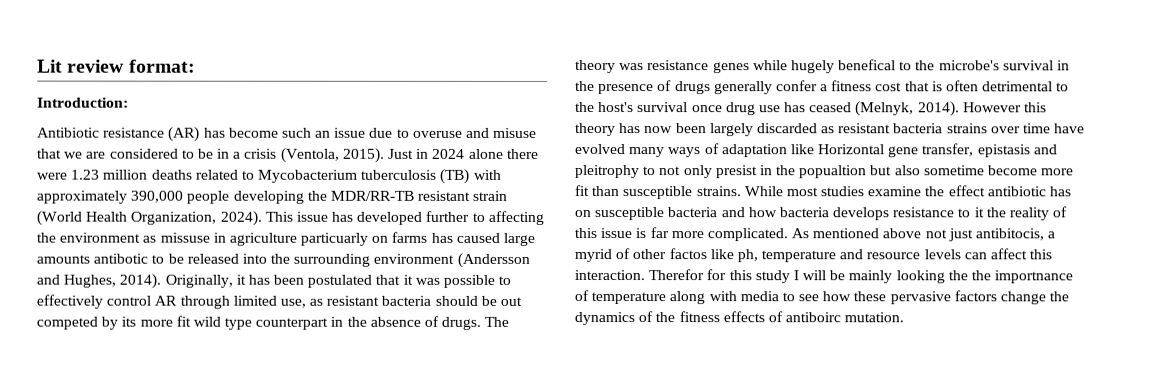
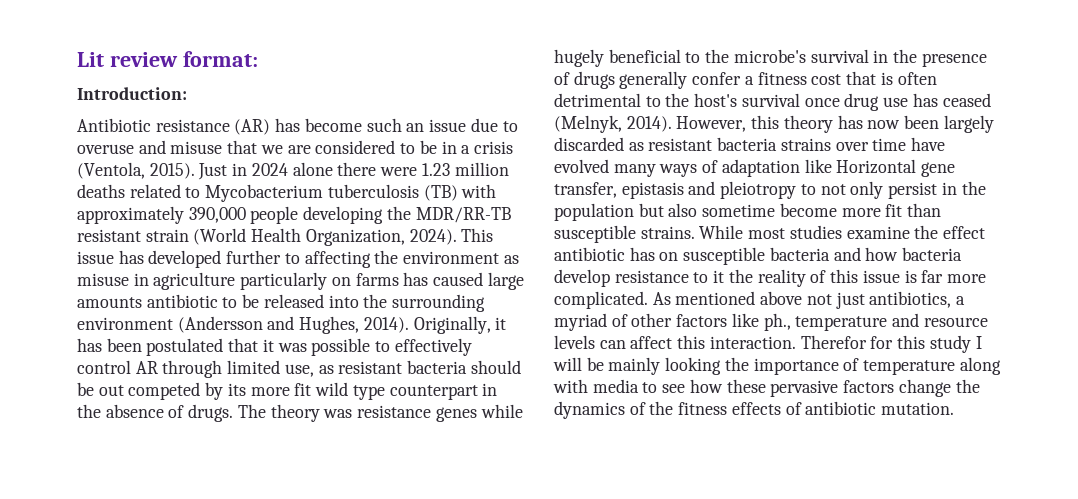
[159,232,210,243] missuse -> [77,273,129,286] misuse
[300,232,369,246] particuarly -> [240,272,328,290] particularly
[93,253,149,264] antibotic -> [146,294,218,308] antibiotic
[838,59,897,71] benefical -> [608,49,681,63] beneficial
[962,102,1022,113] However -> [676,116,747,132] However,
[575,165,640,179] pleitrophy -> [720,181,797,199] pleiotropy
[715,165,868,179] presist in the popualtion -> [888,181,986,199] [554,203,634,221] persist in the population
[832,207,890,221] develops -> [554,269,610,287] develop
[975,228,1056,241] [574,248,758,263] antibitocis, a myrid of other factos like ph, -> [869,291,966,308] [554,313,791,331] antibiotics, a myriad of other factors like ph.,
[971,270,1074,284] the importnance -> [753,358,839,375] importance
[785,312,842,323] antiboirc -> [805,401,877,415] antibiotic

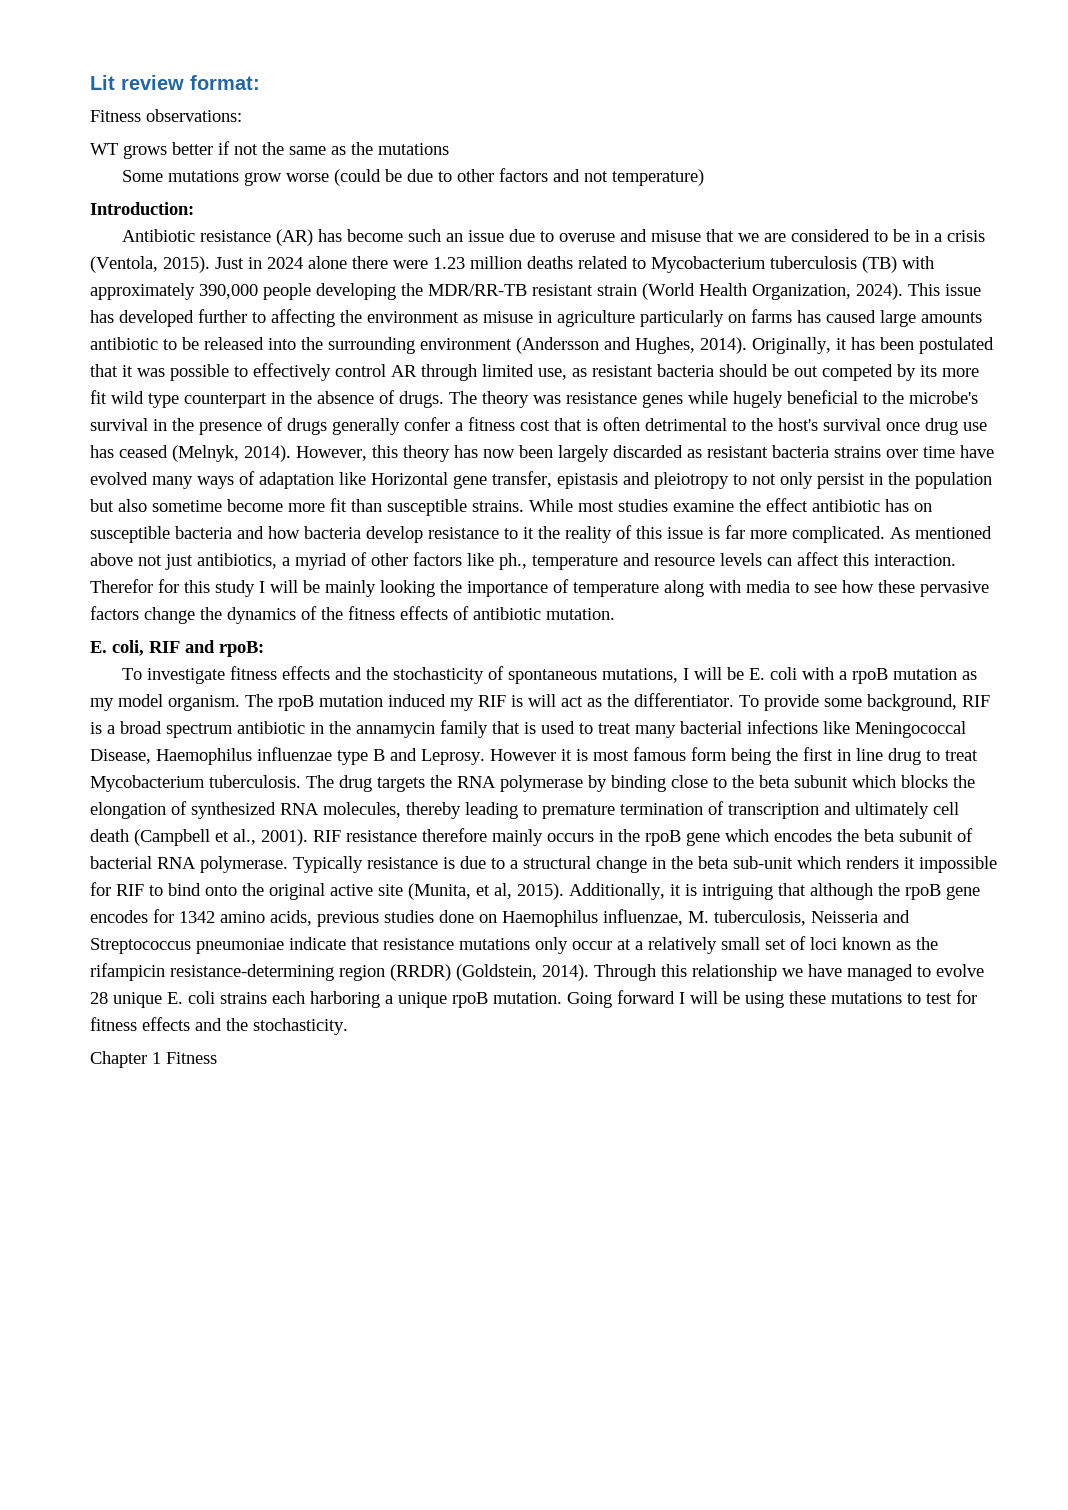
(258, 59) none -> [90,109,242,122] [90,141,449,159] [121,168,704,186] // Fitness observations: // WT grows better if not the same as the mutations // Some mutations grow worse (could be due to other factors and not temperature)
(955, 408) none -> [90,640,264,657] [121,666,977,684] [90,693,990,711] [90,720,966,738] [90,747,978,765] [90,775,975,792] [90,801,959,819] [90,828,973,846] [90,856,997,873] [90,882,980,900] [90,909,910,927] [90,936,938,954] [90,963,984,981] [90,990,977,1008] [90,1017,348,1035] [90,1051,217,1068] // E. coli, RIF and rpoB: // To investigate fitness effects and the stochasticity of spontaneous mutations, I will be E. coli with a rpoB mutation as my model organism. The rpoB mutation induced my RIF is will act as the differentiator. To provide some background, RIF is a broad spectrum antibiotic in the annamycin family that is used to treat many bacterial infections like Meningococcal Disease, Haemophilus influenzae type B and Leprosy. However it is most famous form being the first in line drug to treat Mycobacterium tuberculosis. The drug targets the RNA polymerase by binding close to the beta subunit which blocks the elongation of synthesized RNA molecules, thereby leading to premature termination of transcription and ultimately cell death (Campbell et al., 2001). RIF resistance therefore mainly occurs in the rpoB gene which encodes the beta subunit of bacterial RNA polymerase. Typically resistance is due to a structural change in the beta sub-unit which renders it impossible for RIF to bind onto the original active site (Munita, et al, 2015). Additionally, it is intriguing that although the rpoB gene encodes for 1342 amino acids, previous studies done on Haemophilus influenzae, M. tuberculosis, Neisseria and Streptococcus pneumoniae indicate that resistance mutations only occur at a relatively small set of loci known as the rifampicin resistance-determining region (RRDR) (Goldstein, 2014). Through this relationship we have managed to evolve 28 unique E. coli strains each harboring a unique rpoB mutation. Going forward I will be using these mutations to test for fitness effects and the stochasticity. // Chapter 1 Fitness

